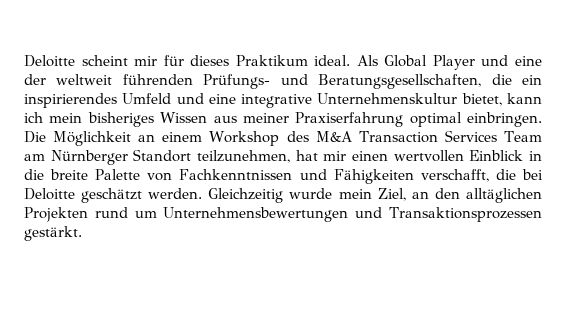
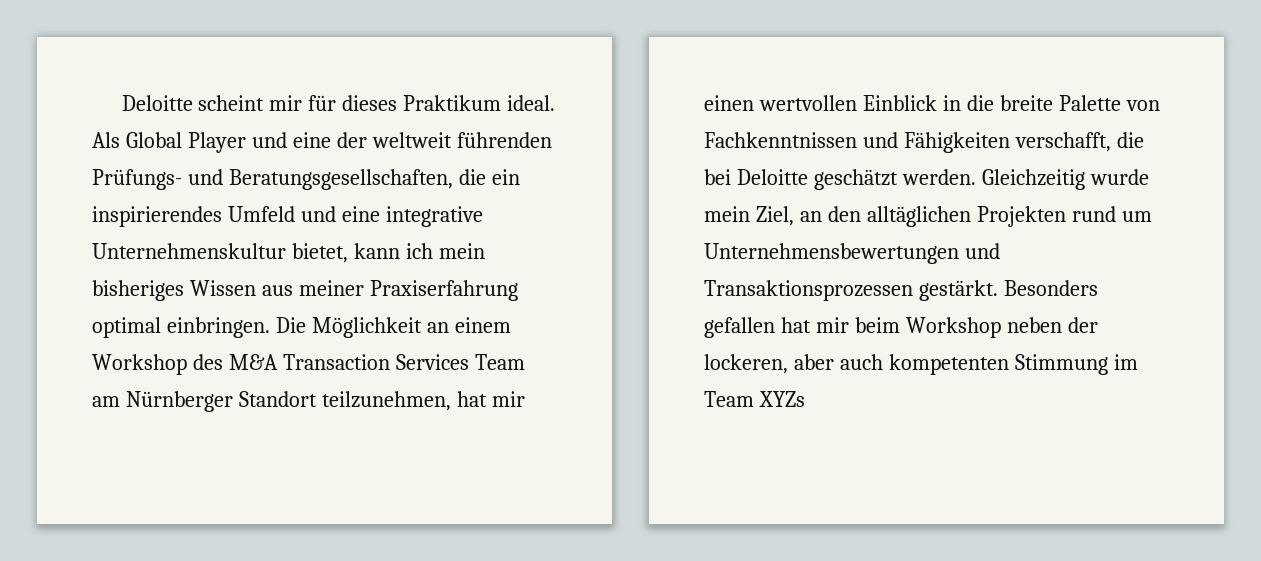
(82, 233) none -> [1003,280,1098,296] [704,317,1098,338] [704,354,1138,375] [704,391,805,407] Besonders gefallen hat mir beim Workshop neben der lockeren, aber auch kompetenten Stimmung im Team XYZs

